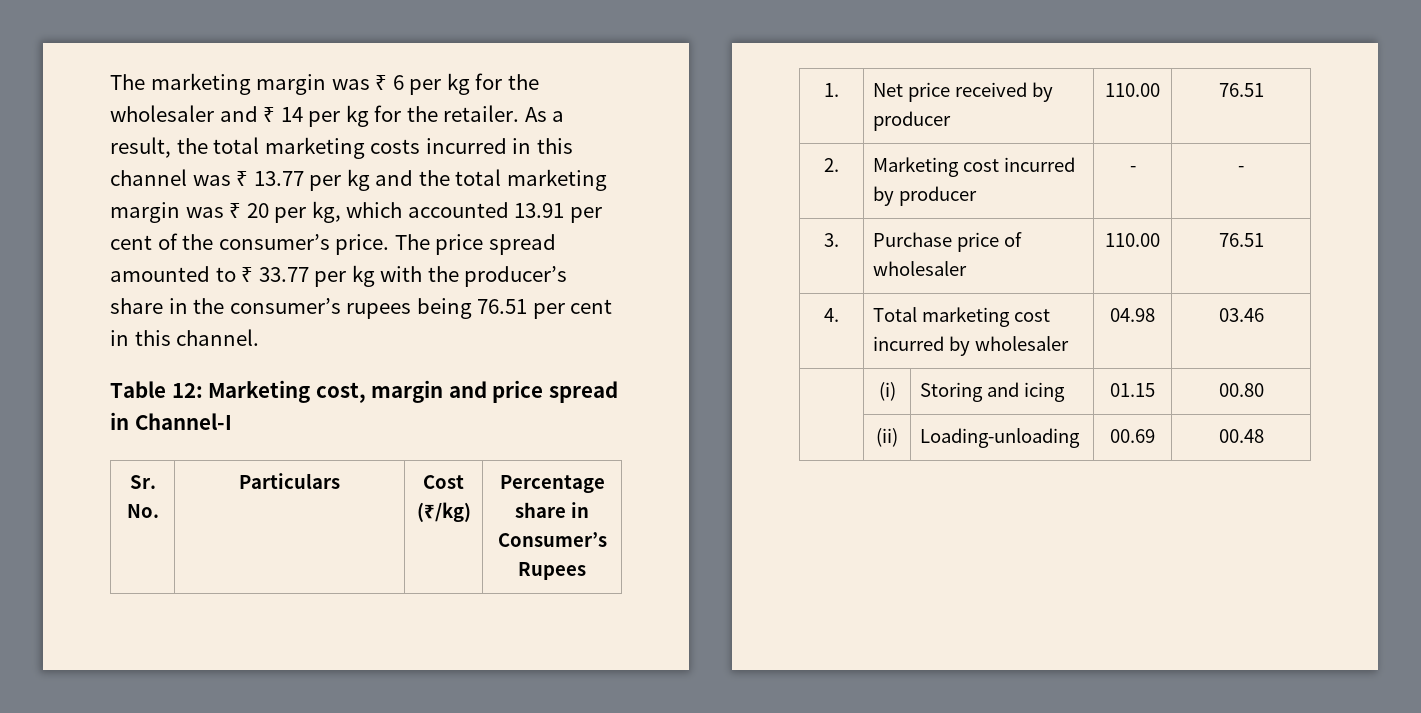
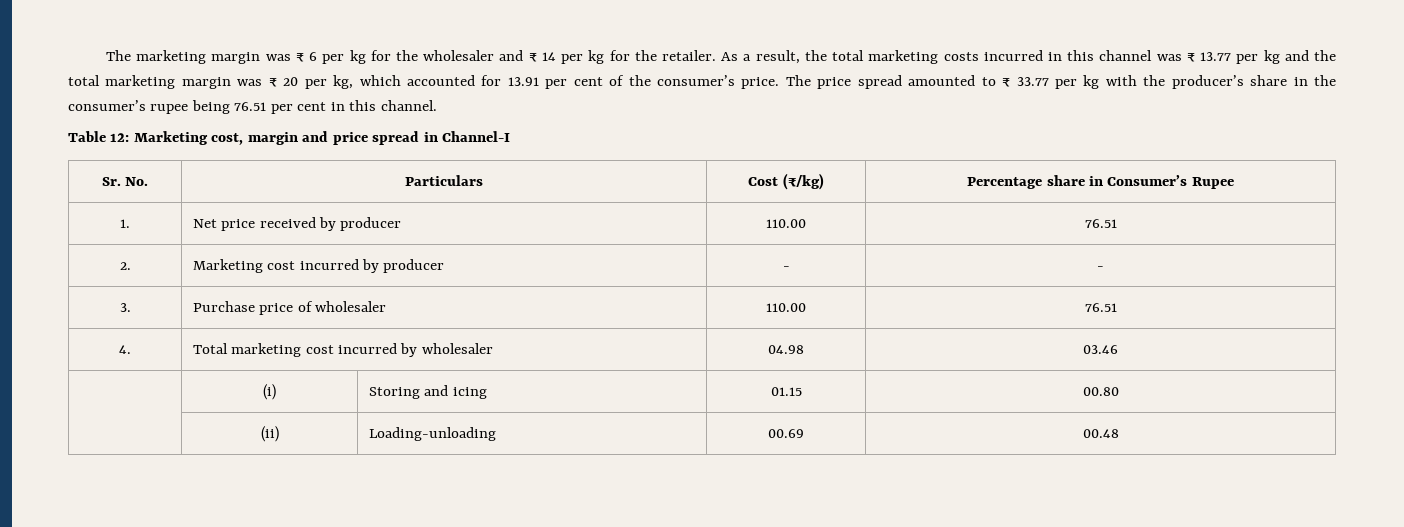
(509, 210) none -> [481,75,502,86] for
[346,303,412,319] rupees -> [150,104,189,114] rupee
[518,562,586,580] Rupees -> [1191,177,1234,189] Rupee

